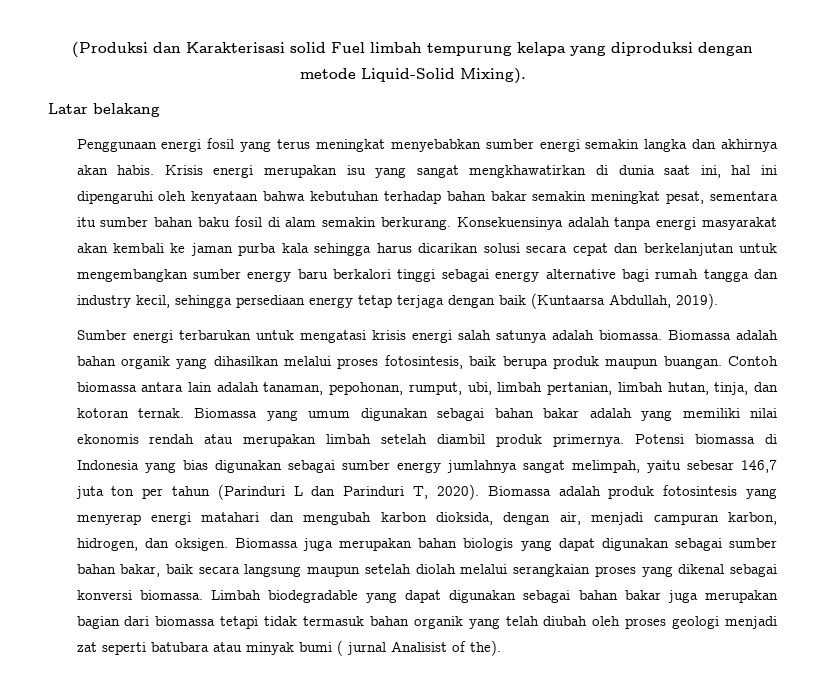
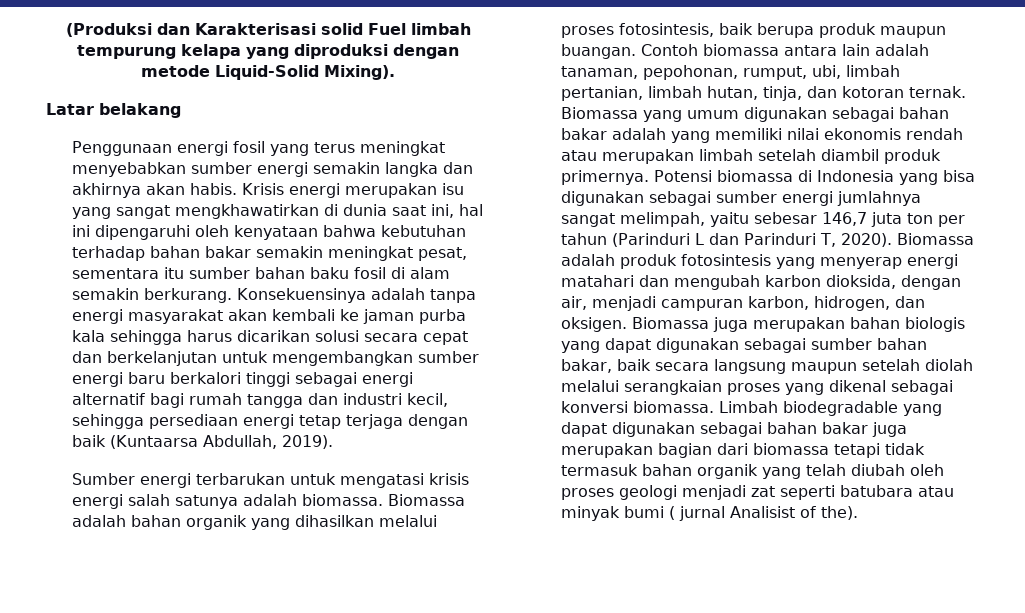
[247,271,292,282] energy -> [71,372,123,387] energi
[495,269,616,282] energy alternative -> [361,372,413,387] [71,393,145,405] energi alternatif
[76,295,131,308] industry -> [342,393,402,405] industri
[308,297,353,308] energy -> [242,414,294,429] energi
[182,460,441,473] bias digunakan sebagai sumber energy -> [942,170,975,182] [560,191,833,206] bisa digunakan sebagai sumber energi

